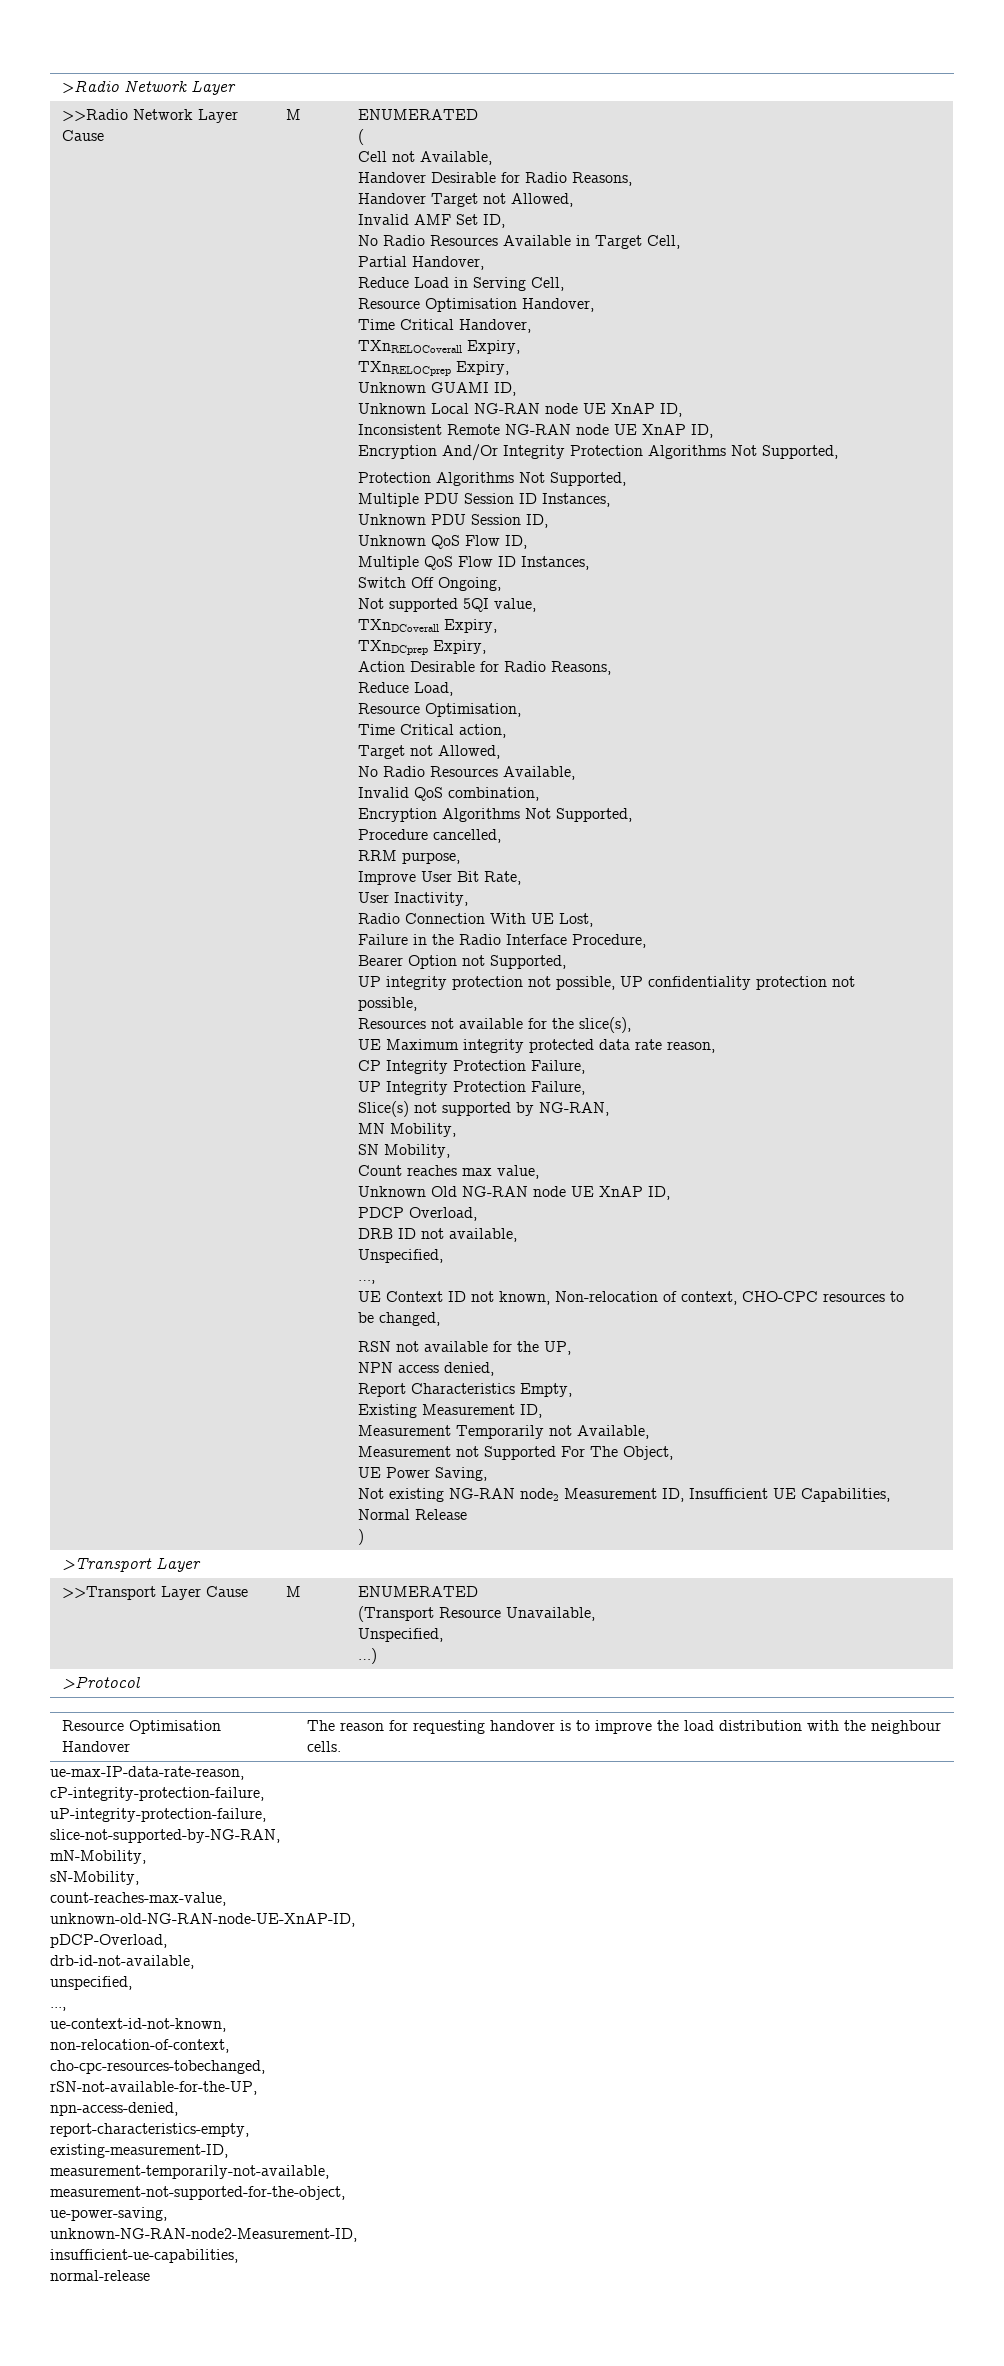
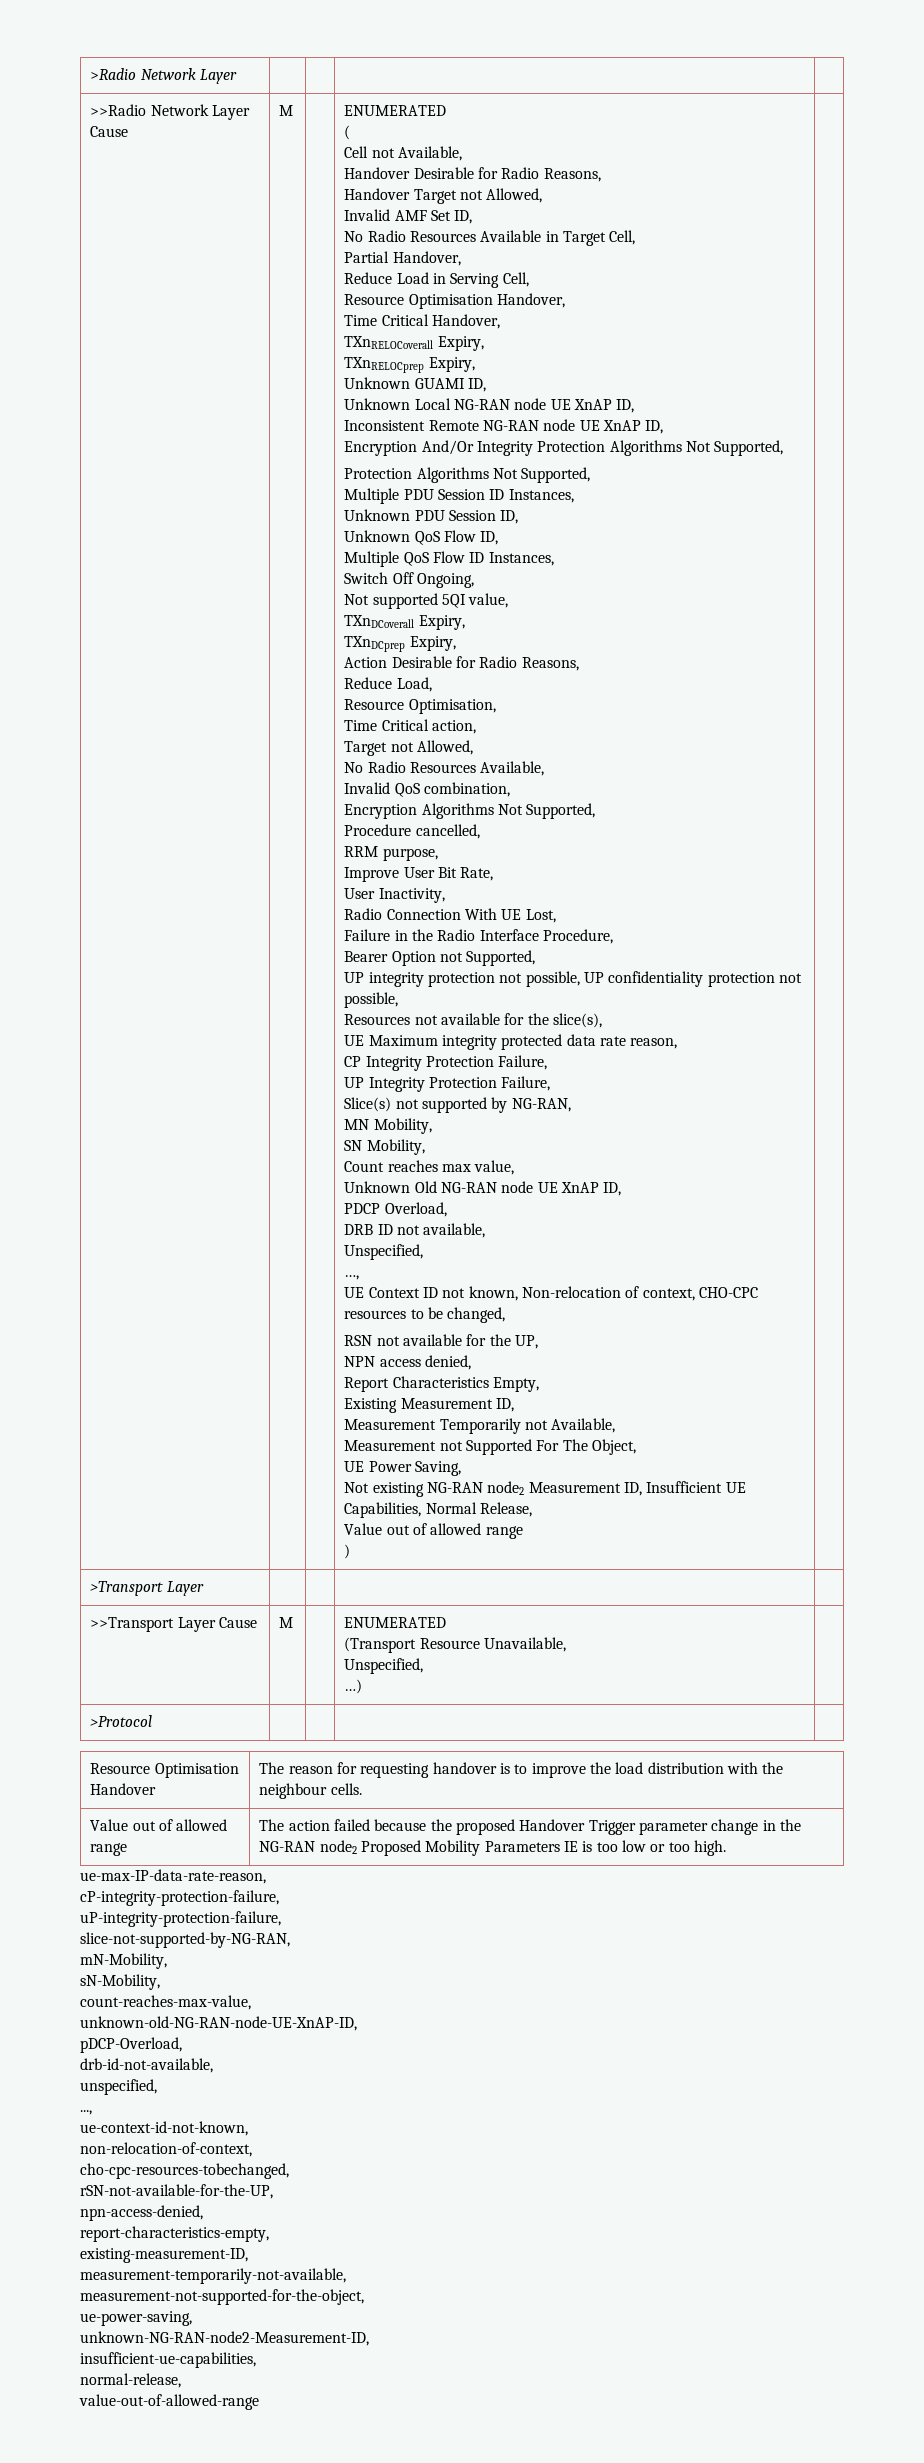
[415,1509,468,1520] Release -> [480,1502,533,1517] [344,1523,523,1539] Release, // Value out of allowed range
(342, 1746) none -> [90,1819,228,1831] [90,1843,128,1856] [259,1819,801,1835] [259,1840,726,1856] // Value out of allowed range | The action failed because the proposed Handover Trigger parameter change in the NG-RAN node2 Proposed Mobility Parameters IE is too low or too high.
[50,2270,150,2281] normal-release -> [80,2373,181,2388] [79,2394,259,2410] normal-release, // value-out-of-allowed-range

